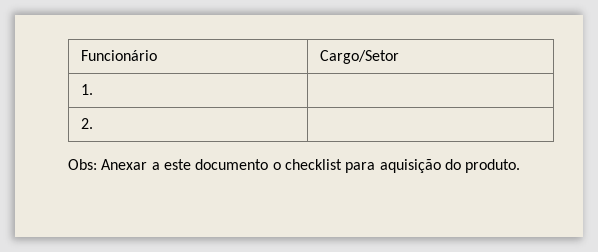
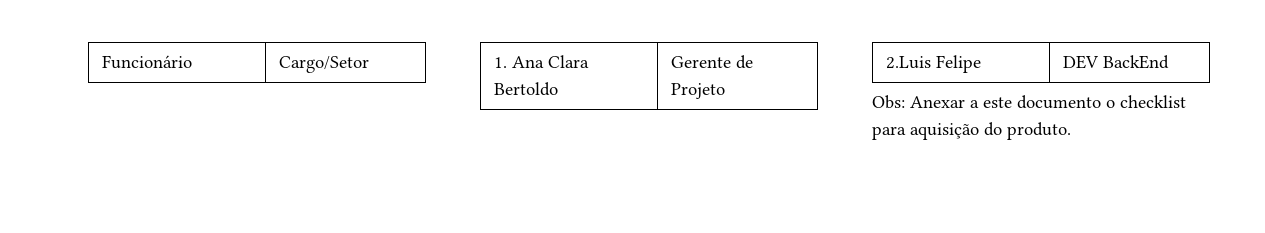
[80,118,93,129] | // 2. | -> [512,55,590,68] [494,82,559,96] [671,55,754,69] [671,83,726,99] [886,55,982,73] [1063,55,1170,69] Ana Clara Bertoldo | Gerente de Projeto // 2.Luis Felipe | DEV BackEnd

